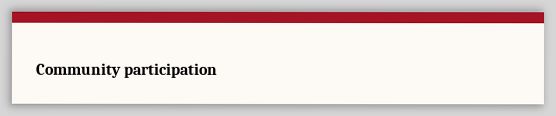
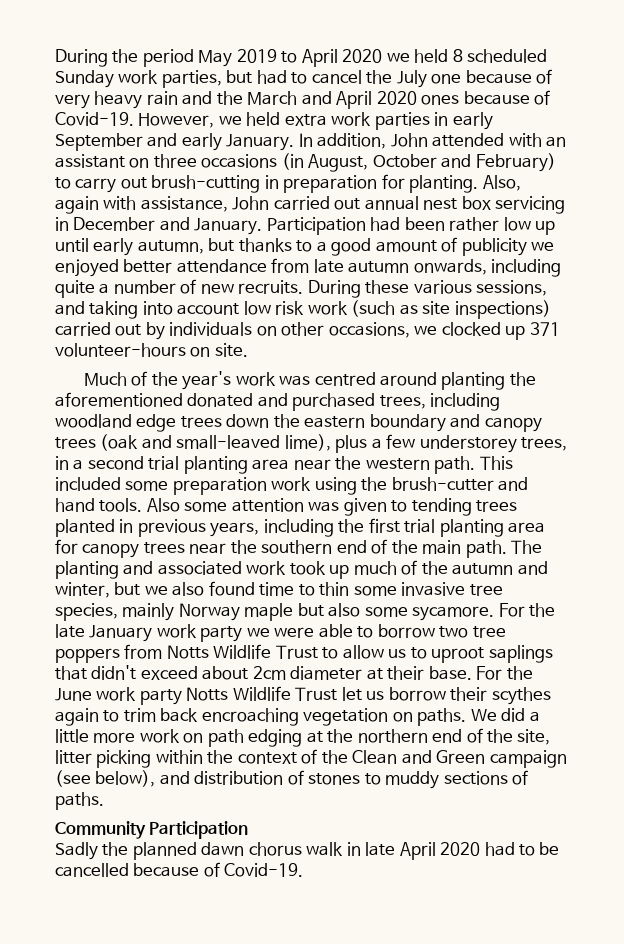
[35,62,218,78] Community participation -> [55,49,548,67] [55,69,552,88] [55,90,550,109] [55,112,493,130] [55,133,567,151] [55,153,556,172] [55,174,521,193] [55,196,566,214] [55,217,556,235] [55,237,554,256] [55,258,562,277] [55,279,548,298] [55,300,551,319] [55,322,560,340] [55,343,248,357] [83,371,536,390] [55,392,501,411] [55,414,542,432] [55,434,568,453] [55,456,513,474] [55,477,529,495] [55,498,518,516] [55,518,546,537] [55,539,542,558] [55,560,548,579] [55,581,503,598] [55,603,556,621] [55,624,506,642] [55,644,553,663] [55,665,533,680] [55,686,551,705] [55,708,540,726] [55,728,551,747] [55,749,567,768] [55,770,529,789] [55,792,104,810] [55,821,249,839] [55,842,560,860] [55,862,304,877] During the period May 2019 to April 2020 we held 8 scheduled Sunday work parties, but had to cancel the July one because of very heavy rain and the March and April 2020 ones because of Covid-19. However, we held extra work parties in early September and early January. In addition, John attended with an assistant on three occasions (in August, October and February) to carry out brush-cutting in preparation for planting. Also, again with assistance, John carried out annual nest box servicing in December and January. Participation had been rather low up until early autumn, but thanks to a good amount of publicity we enjoyed better attendance from late autumn onwards, including quite a number of new recruits. During these various sessions, and taking into account low risk work (such as site inspections) carried out by individuals on other occasions, we clocked up 371 volunteer-hours on site. // Much of the year's work was centred around planting the aforementioned donated and purchased trees, including woodland edge trees down the eastern boundary and canopy trees (oak and small-leaved lime), plus a few understorey trees, in a second trial planting area near the western path. This included some preparation work using the brush-cutter and hand tools. Also some attention was given to tending trees planted in previous years, including the first trial planting area for canopy trees near the southern end of the main path. The planting and associated work took up much of the autumn and winter, but we also found time to thin some invasive tree species, mainly Norway maple but also some sycamore. For the late January work party we were able to borrow two tree poppers from Notts Wildlife Trust to allow us to uproot saplings that didn't exceed about 2cm diameter at their base. For the June work party Notts Wildlife Trust let us borrow their scythes again to trim back encroaching vegetation on paths. We did a little more work on path edging at the northern end of the site, litter picking within the context of the Clean and Green campaign (see below), and distribution of stones to muddy sections of paths. // Community Participation // Sadly the planned dawn chorus walk in late April 2020 had to be cancelled because of Covid-19.

